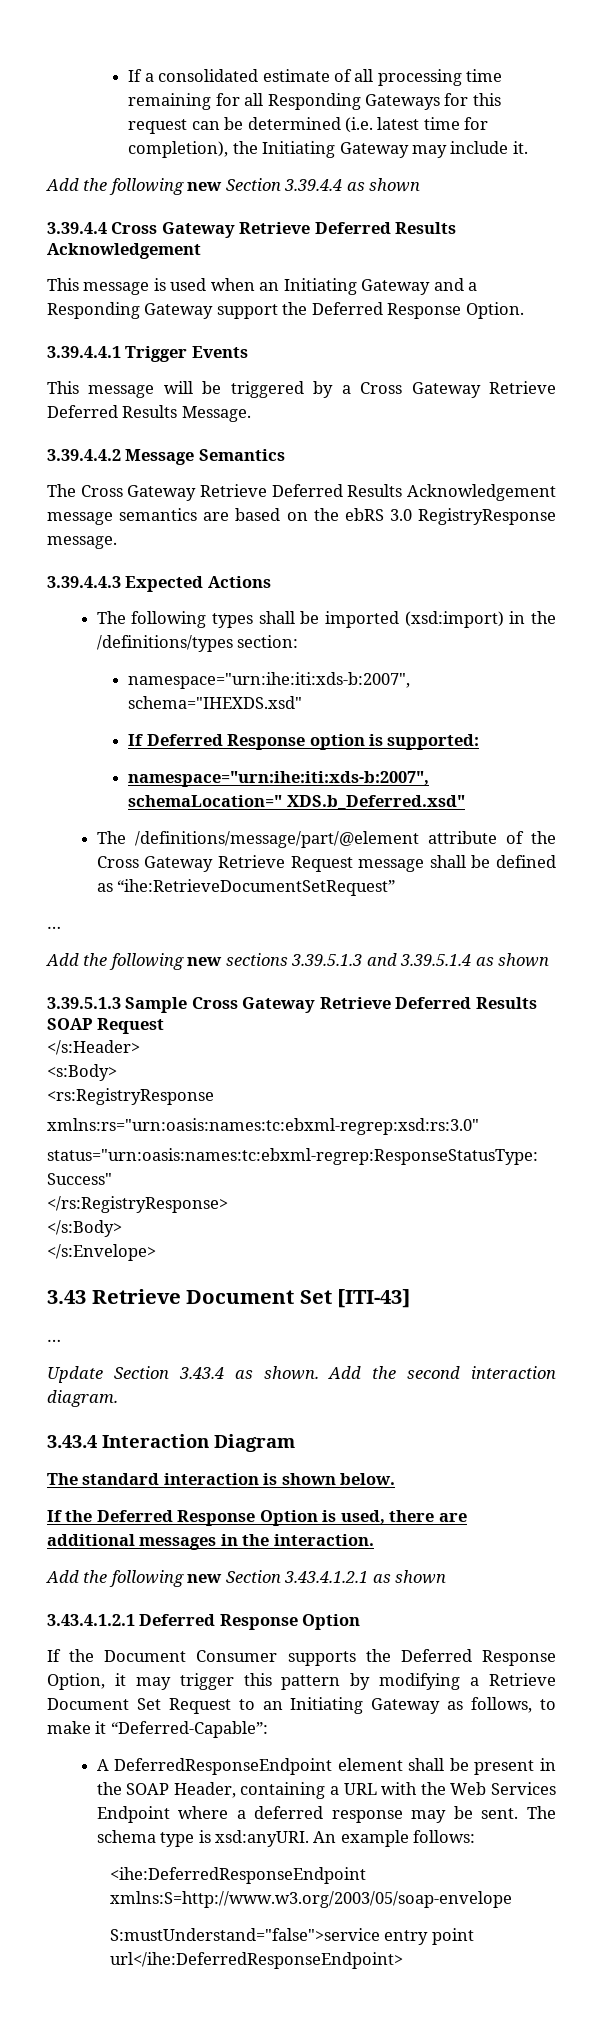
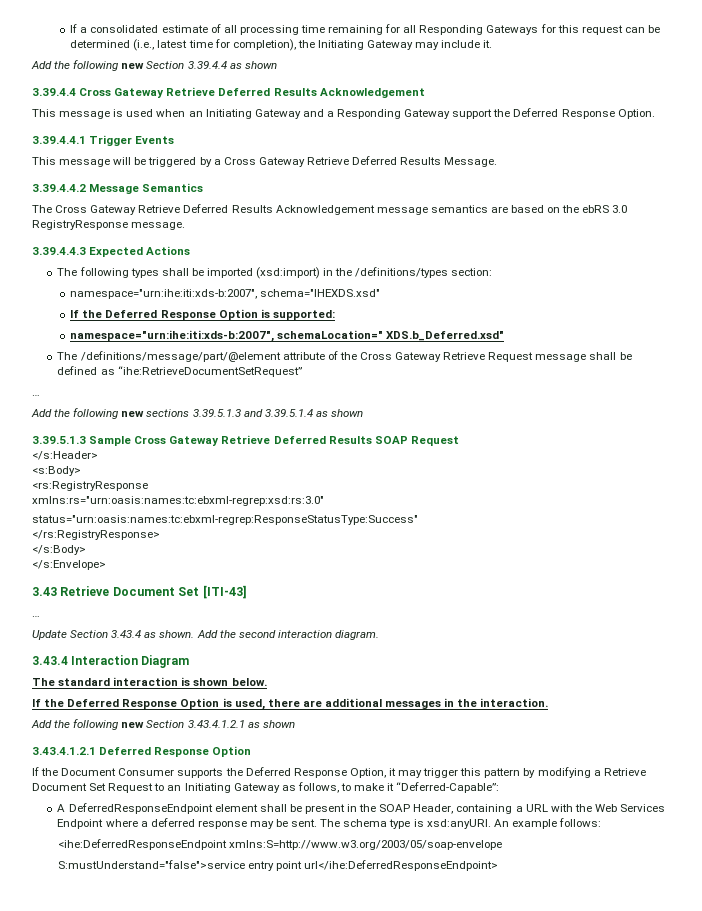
[344,117,373,133] (i.e. -> [133,39,155,51] (i.e.,
[146,734,365,750] Deferred Response option -> [82,309,258,320] the Deferred Response Option

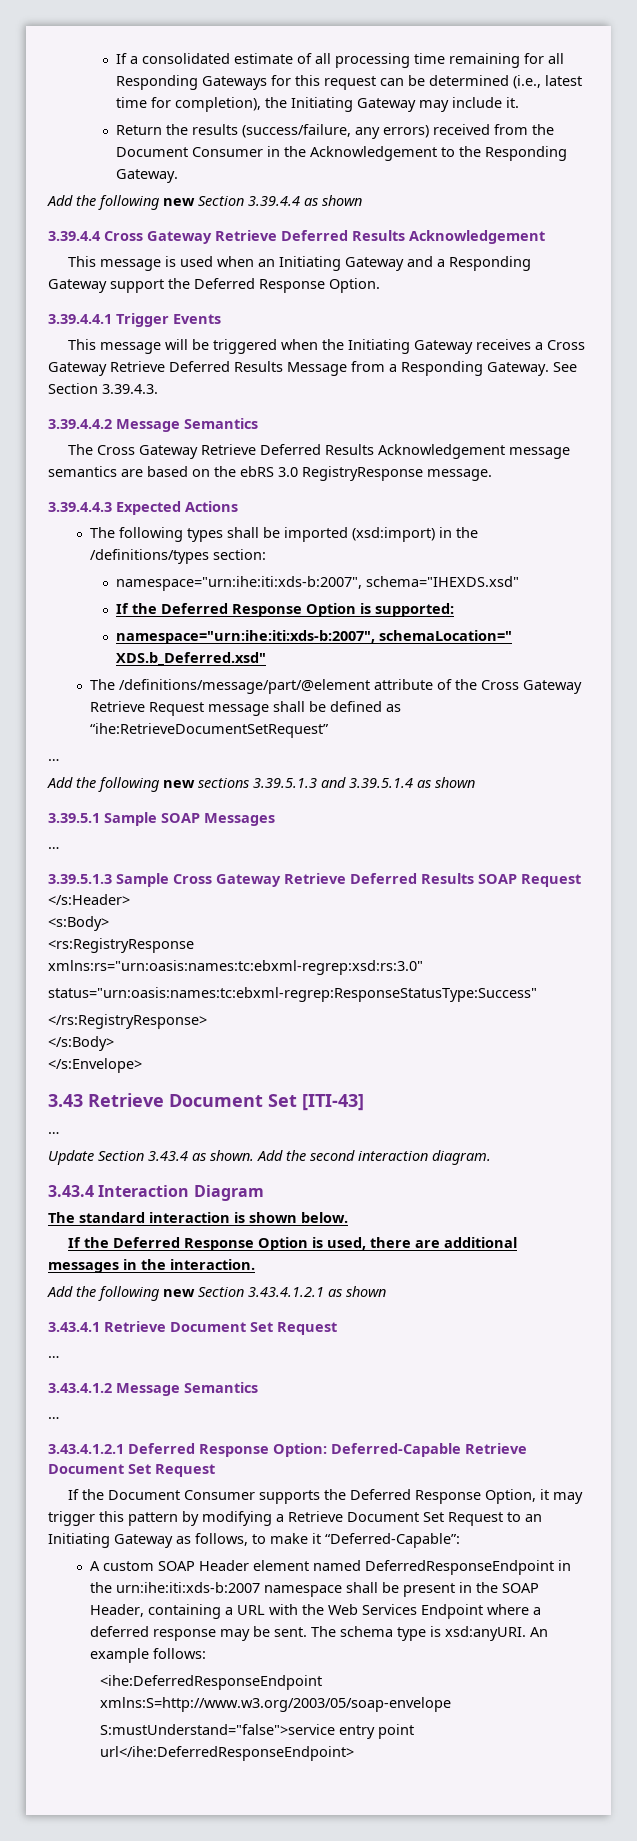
(493, 44) none -> [115,124,554,139] [115,146,567,161] [115,169,178,183] // Return the results (success/failure, any errors) received from the Document Consumer in the Acknowledgement to the Responding Gateway.
[199,157,212,167] by -> [281,339,532,354] when the Initiating Gateway receives
[444,157,498,167] Message. -> [287,361,577,376] [48,383,158,394] Message from a Responding Gateway. See Section 3.39.4.3.
(363, 413) none -> [48,812,275,826] [48,847,59,849] // 3.39.5.1 Sample SOAP Messages // …
[32,746,252,757] 3.43.4.1.2.1 Deferred Response Option -> [48,1321,337,1335] [48,1356,59,1358] [48,1382,258,1396] [48,1417,59,1419] [48,1443,527,1457] [48,1464,215,1477] 3.43.4.1 Retrieve Document Set Request // … // 3.43.4.1.2 Message Semantics // … // 3.43.4.1.2.1 Deferred Response Option: Deferred-Capable Retrieve Document Set Request
[68,803,258,814] DeferredResponseEndpoint element -> [102,1560,571,1575] [89,1582,342,1597] custom SOAP Header element named DeferredResponseEndpoint in the urn:ihe:iti:xds-b:2007 namespace

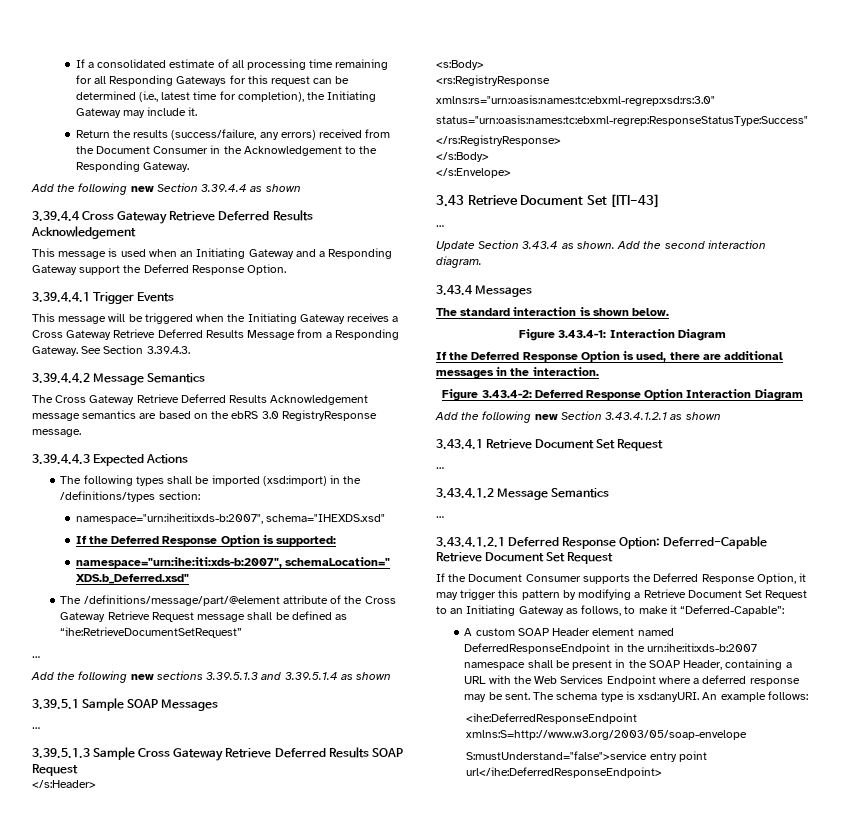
[98,1185,264,1201] Interaction Diagram -> [475,285,533,297] Messages
(348, 1217) none -> [519,329,726,341] // Figure 3.43.4-1: Interaction Diagram
(255, 1264) none -> [442,389,803,401] // Figure 3.43.4-2: Deferred Response Option Interaction Diagram

